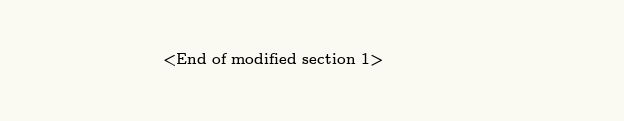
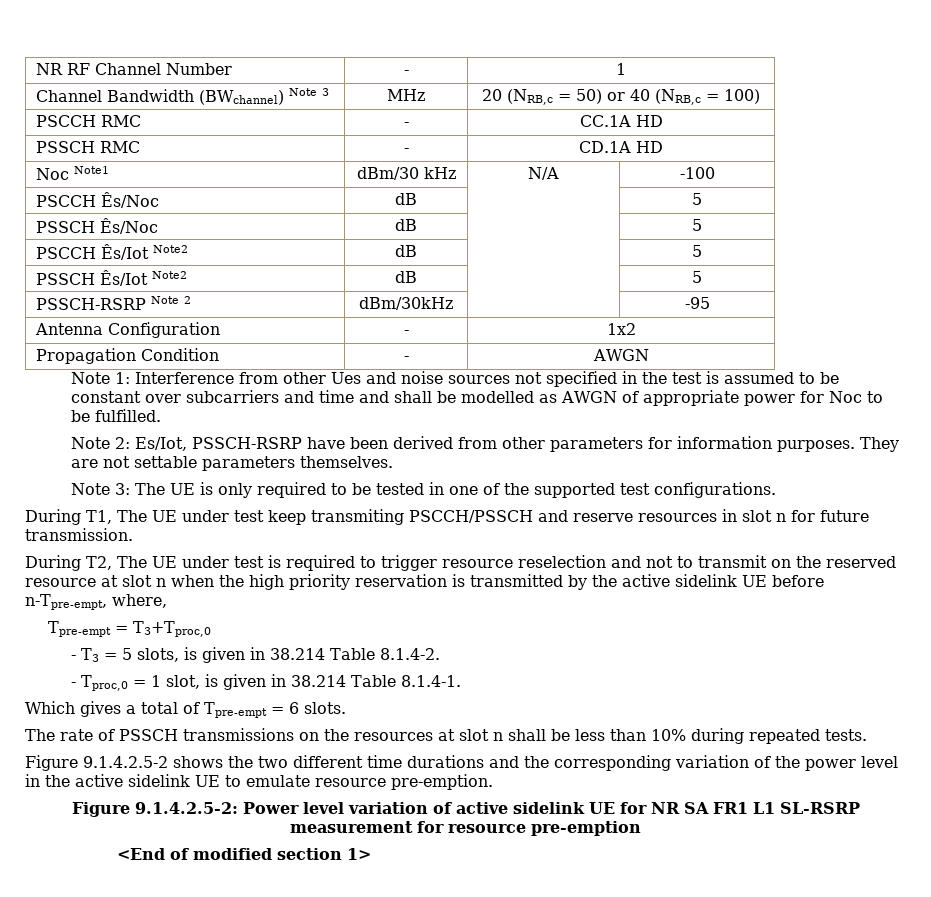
(162, 59) none -> [36,63,233,75] [403,70,409,75] [616,63,626,75] [36,88,330,105] [386,89,425,101] [481,89,760,105] [36,115,142,127] [403,122,409,127] [579,115,663,127] [36,141,141,153] [403,148,409,153] [579,141,663,153] [36,166,110,180] [356,167,456,180] [528,167,559,180] [679,167,715,179] [36,192,160,208] [394,193,417,205] [692,193,702,205] [36,218,159,234] [394,219,417,231] [692,219,702,231] [36,244,189,260] [394,245,417,257] [692,245,702,257] [36,270,188,286] [394,271,417,283] [692,271,702,283] [36,296,192,310] [358,297,453,310] [684,297,710,309] [35,322,221,338] [403,330,409,335] [606,323,636,335] [36,348,220,364] [403,356,409,361] [592,349,649,361] [71,371,840,387] [71,390,884,406] [71,409,162,422] [71,436,900,452] [71,456,394,471] [71,482,777,498] [25,509,869,525] [25,528,133,541] [25,555,896,571] [25,574,824,590] [25,594,167,610] [48,621,212,637] [71,647,441,663] [71,674,462,691] [25,701,346,718] [25,728,867,744] [25,755,898,771] [25,774,493,790] [71,802,860,817] [290,821,641,836] NR RF Channel Number | - | 1 // Channel Bandwidth (BWchannel) Note 3 | MHz | 20 (NRB,c = 50) or 40 (NRB,c = 100) // PSCCH RMC | - | CC.1A HD // PSSCH RMC | - | CD.1A HD // Noc Note1 | dBm/30 kHz | N/A | -100 // PSCCH Ês/Noc | dB | | 5 // PSSCH Ês/Noc | dB | | 5 // PSCCH Ês/Iot Note2 | dB | | 5 // PSSCH Ês/Iot Note2 | dB | | 5 // PSSCH-RSRP Note 2 | dBm/30kHz | | -95 // Antenna Configuration | - | 1x2 // Propagation Condition | - | AWGN // Note 1: Interference from other Ues and noise sources not specified in the test is assumed to be constant over subcarriers and time and shall be modelled as AWGN of appropriate power for Noc to be fulfilled. // Note 2: Es/Iot, PSSCH-RSRP have been derived from other parameters for information purposes. They are not settable parameters themselves. // Note 3: The UE is only required to be tested in one of the supported test configurations. // During T1, The UE under test keep transmiting PSCCH/PSSCH and reserve resources in slot n for future transmission. // During T2, The UE under test is required to trigger resource reselection and not to transmit on the reserved resource at slot n when the high priority reservation is transmitted by the active sidelink UE before n-Tpre-empt, where, // Tpre-empt = T3+Tproc,0 // - T3 = 5 slots, is given in 38.214 Table 8.1.4-2. // - Tproc,0 = 1 slot, is given in 38.214 Table 8.1.4-1. // Which gives a total of Tpre-empt = 6 slots. // The rate of PSSCH transmissions on the resources at slot n shall be less than 10% during repeated tests. // Figure 9.1.4.2.5-2 shows the two different time durations and the corresponding variation of the power level in the active sidelink UE to emulate resource pre-emption. // Figure 9.1.4.2.5-2: Power level variation of active sidelink UE for NR SA FR1 L1 SL-RSRP measurement for resource pre-emption //

